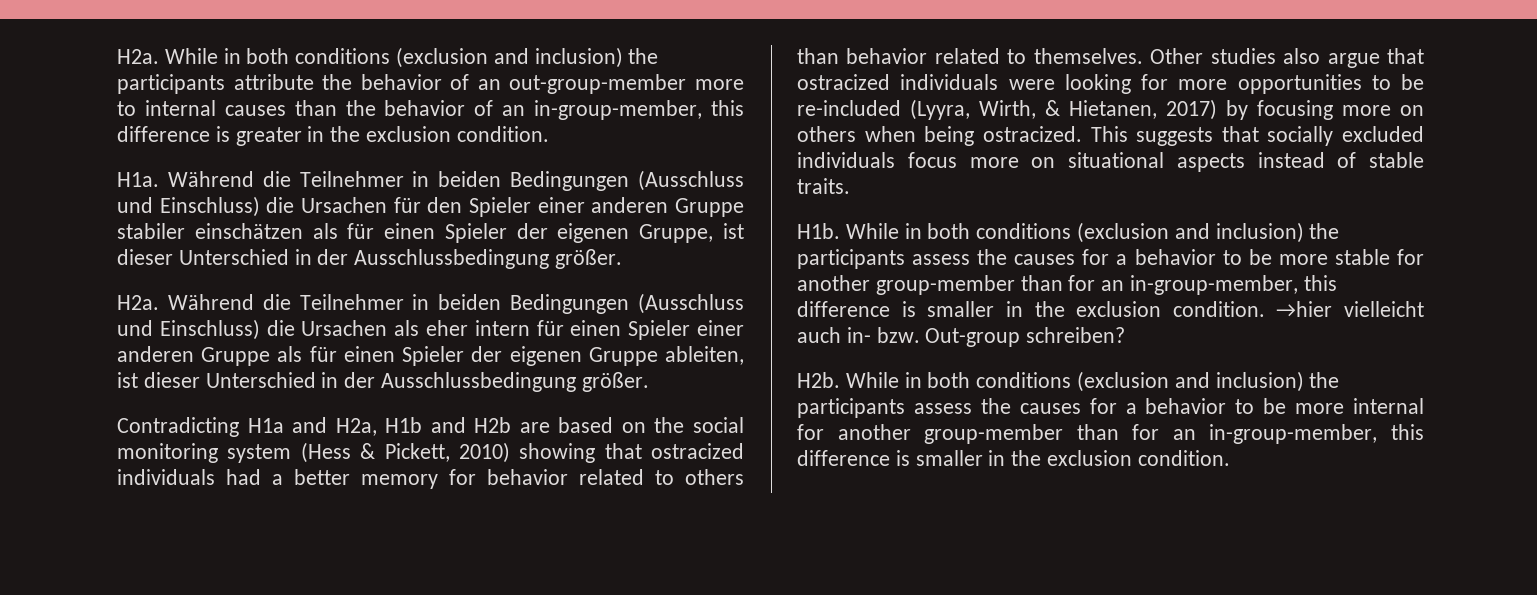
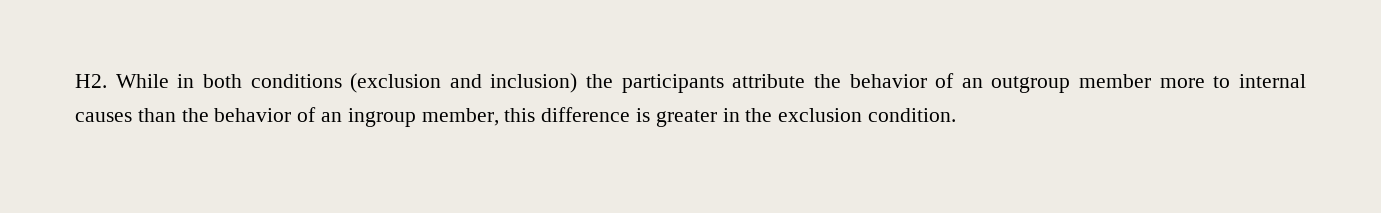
[117,49,159,64] H2a. -> [75,74,107,88] H2.
[509,74,687,94] out-group-member -> [991,74,1152,93] outgroup member
[534,100,703,120] in-group-member, -> [347,108,499,127] ingroup member,
[117,170,744,191] [117,196,745,217] [117,223,744,243] [117,249,623,269] [117,293,744,314] [117,319,744,340] [117,346,744,366] [117,372,649,392] [117,417,744,437] [117,442,744,463] [117,469,744,489] [797,48,1424,68] [797,74,1424,94] [797,99,1424,120] [797,126,1424,146] [797,152,1424,172] [797,178,850,194] [797,222,1340,243] [797,249,1424,269] [797,275,1337,295] [797,301,1424,317] [797,327,1126,347] [797,371,1340,392] [797,398,1424,418] [797,424,1424,444] [797,450,1230,466] // H1a. Während die Teilnehmer in beiden Bedingungen (Ausschluss und Einschluss) die Ursachen für den Spieler einer anderen Gruppe stabiler einschätzen als für einen Spieler der eigenen Gruppe, ist dieser Unterschied in der Ausschlussbedingung größer. // H2a. Während die Teilnehmer in beiden Bedingungen (Ausschluss und Einschluss) die Ursachen als eher intern für einen Spieler einer anderen Gruppe als für einen Spieler der eigenen Gruppe ableiten, ist dieser Unterschied in der Ausschlussbedingung größer. // Contradicting H1a and H2a, H1b and H2b are based on the social monitoring system (Hess & Pickett, 2010) showing that ostracized individuals had a better memory for behavior related to others than behavior related to themselves. Other studies also argue that ostracized individuals were looking for more opportunities to be re-included (Lyyra, Wirth, & Hietanen, 2017) by focusing more on others when being ostracized. This suggests that socially excluded individuals focus more on situational aspects instead of stable traits. // H1b. While in both conditions (exclusion and inclusion) the participants assess the causes for a behavior to be more stable for another group-member than for an in-group-member, this difference is smaller in the exclusion condition. →hier vielleicht auch in- bzw. Out-group schreiben? // H2b. While in both conditions (exclusion and inclusion) the participants assess the causes for a behavior to be more internal for another group-member than for an in-group-member, this difference is smaller in the exclusion condition. -> (957, 115) none

